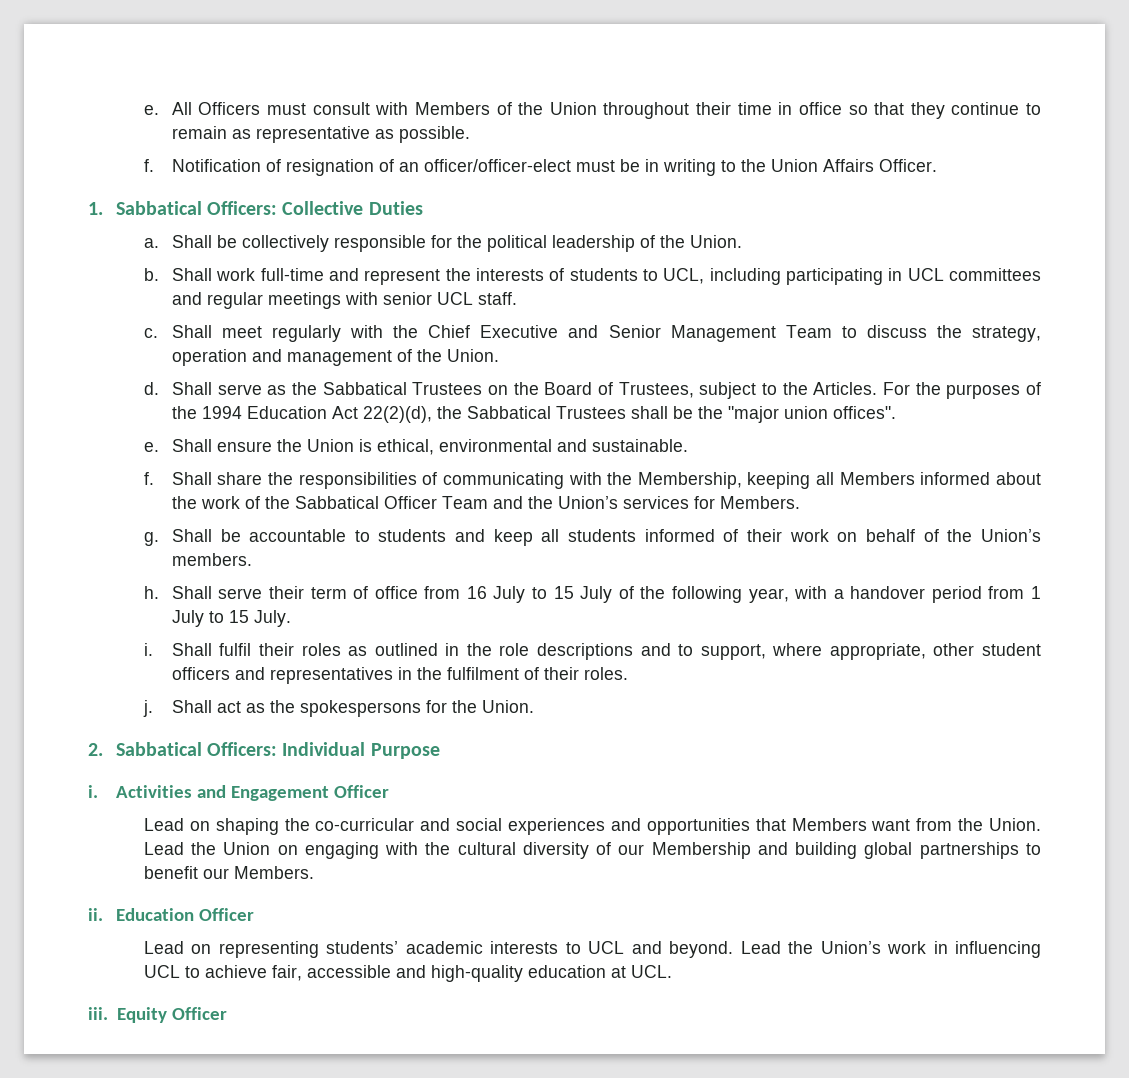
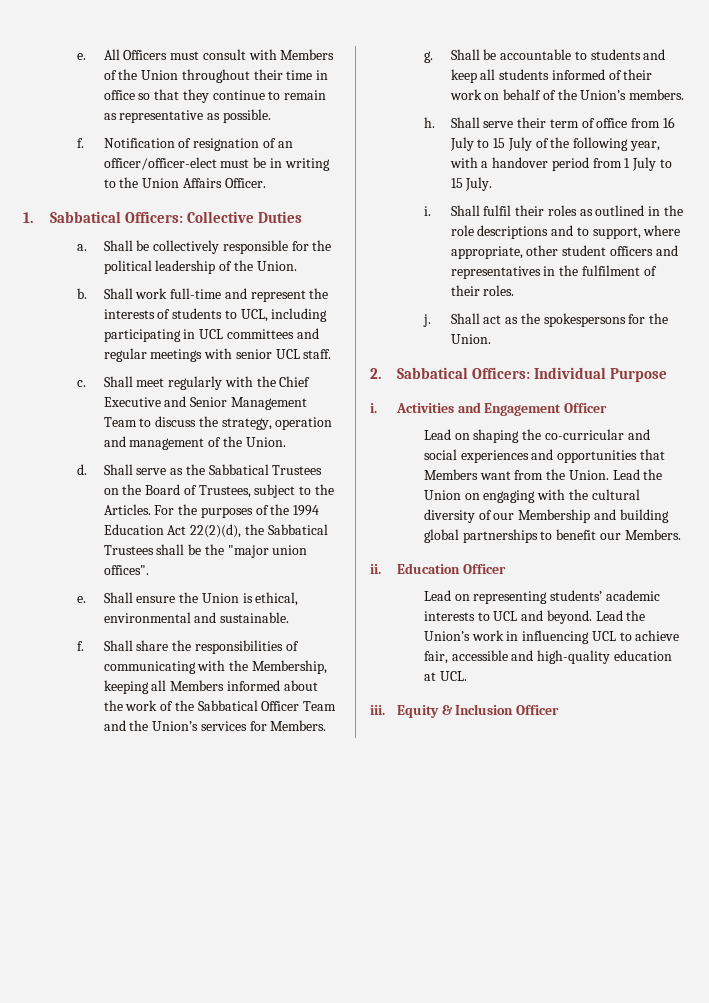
(167, 1015) none -> [441,704,514,715] & Inclusion

